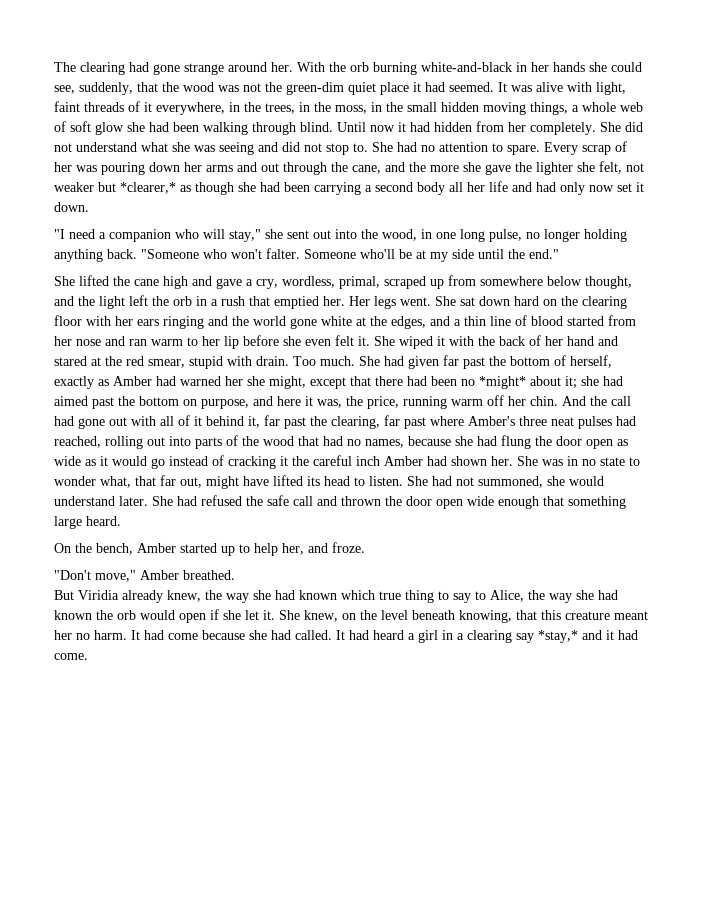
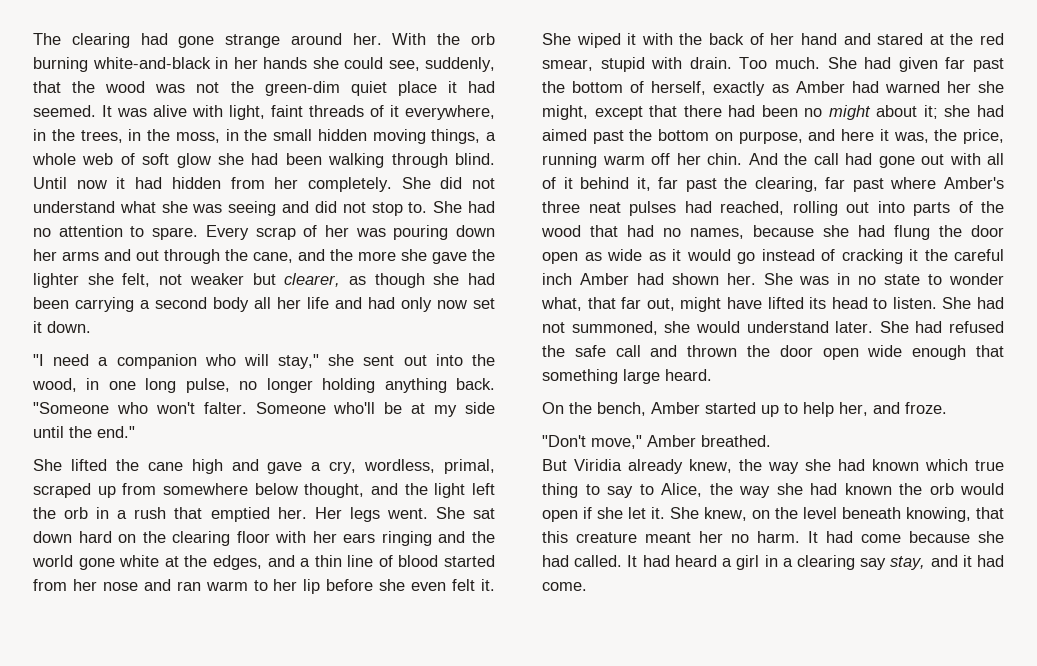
[120,182,176,194] *clearer,* -> [284,273,341,287] clearer,
[479,376,526,389] *might* -> [828,105,871,120] might
[538,630,578,643] *stay,* -> [890,556,926,570] stay,

